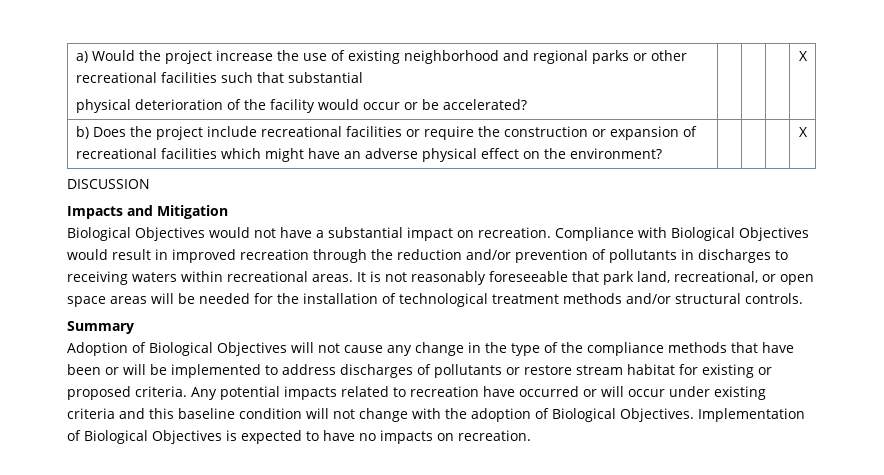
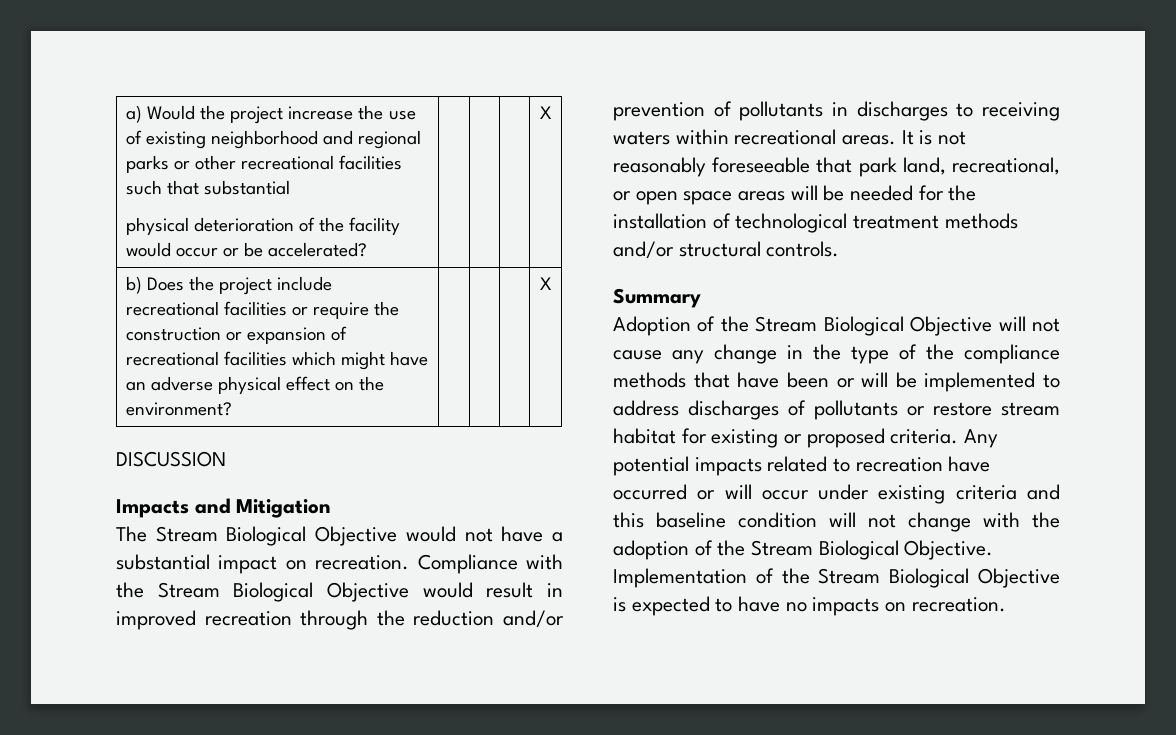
[67,227,205,241] Biological Objectives -> [116,526,398,546] The Stream Biological Objective
[671,227,809,241] Biological Objectives -> [116,582,409,602] the Stream Biological Objective
[149,342,287,356] Biological Objectives -> [720,316,993,336] the Stream Biological Objective
[552,408,805,422] [67,430,222,444] Biological Objectives. Implementation of Biological Objectives -> [717,540,994,560] [613,568,1060,588] the Stream Biological Objective. Implementation of the Stream Biological Objective

